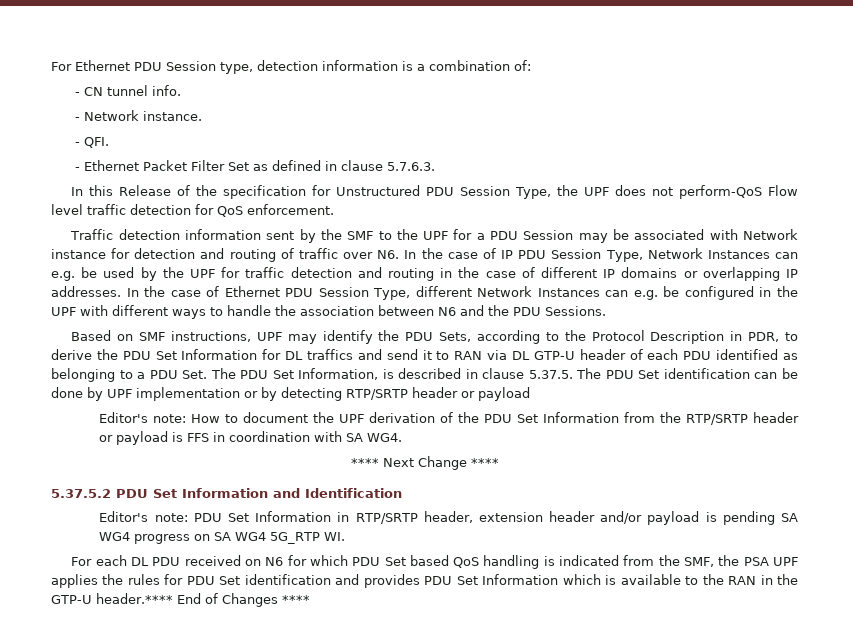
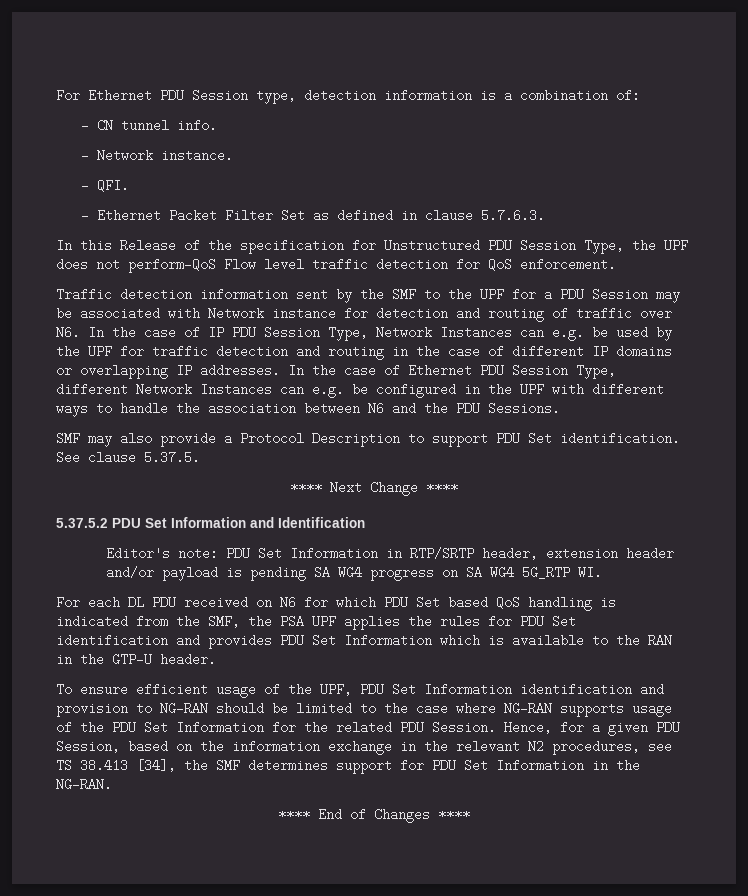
[71,330,798,344] [51,349,798,360] [51,368,798,382] [51,387,530,401] [99,412,799,425] [99,431,403,445] Based on SMF instructions, UPF may identify the PDU Sets, according to the Protocol Description in PDR, to derive the PDU Set Information for DL traffics and send it to RAN via DL GTP-U header of each PDU identified as belonging to a PDU Set. The PDU Set Information, is described in clause 5.37.5. The PDU Set identification can be done by UPF implementation or by detecting RTP/SRTP header or payload // Editor's note: How to document the UPF derivation of the PDU Set Information from the RTP/SRTP header or payload is FFS in coordination with SA WG4. -> [56,432,680,447] [56,451,200,464] SMF may also provide a Protocol Description to support PDU Set identification. See clause 5.37.5.
[96,593,173,604] header.**** -> [160,653,216,666] [56,683,664,698] [56,702,672,717] [56,721,680,736] [56,740,672,755] [56,759,640,774] [56,778,112,791] [278,808,310,821] header. // To ensure efficient usage of the UPF, PDU Set Information identification and provision to NG-RAN should be limited to the case where NG-RAN supports usage of the PDU Set Information for the related PDU Session. Hence, for a given PDU Session, based on the information exchange in the relevant N2 procedures, see TS 38.413 [34], the SMF determines support for PDU Set Information in the NG-RAN. // ****

